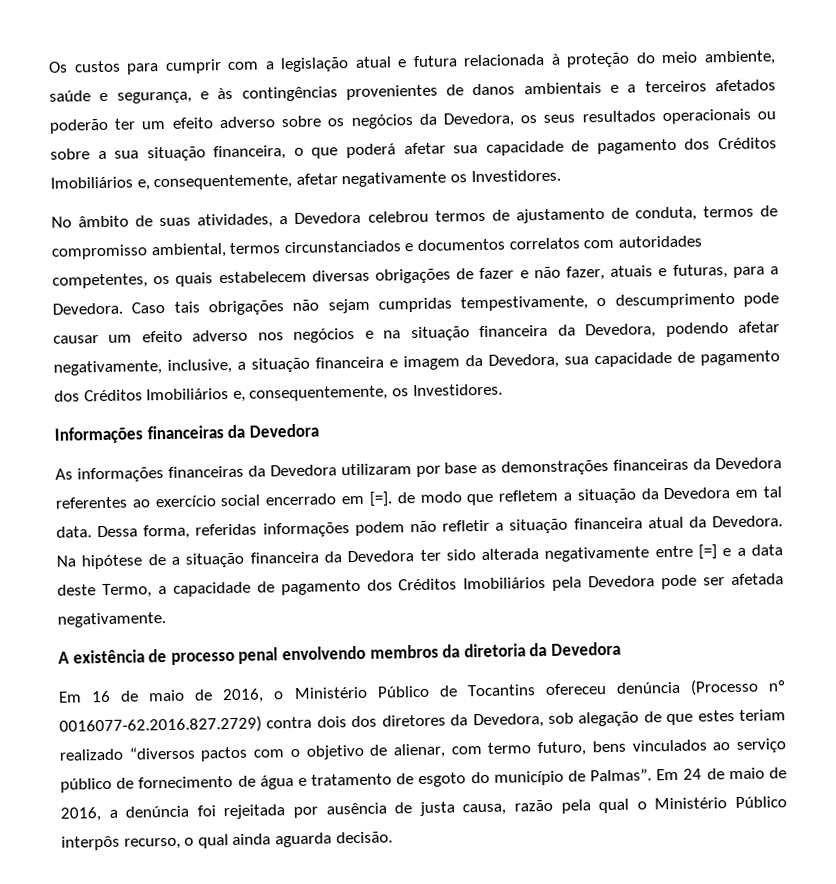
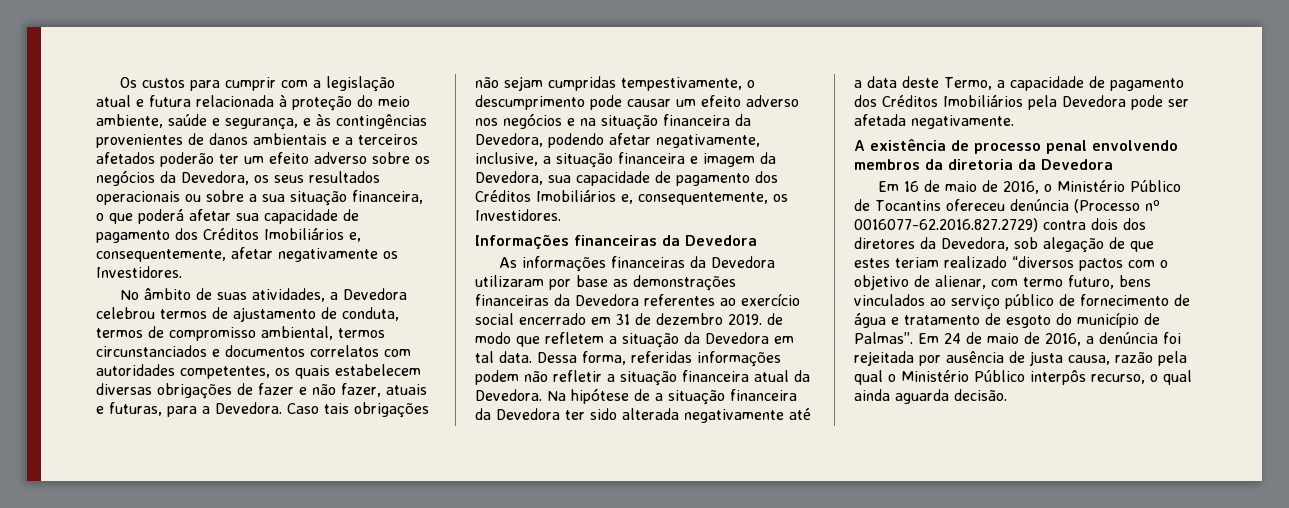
[368,491,393,507] [=]. -> [616,313,762,325] 31 de dezembro 2019.
[654,544,732,560] entre [=] e -> [789,408,811,420] até

